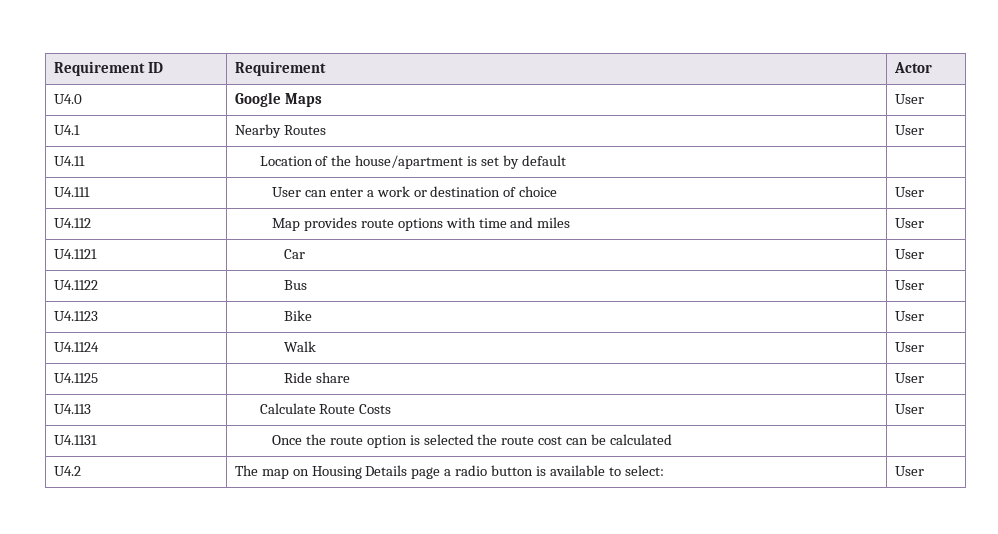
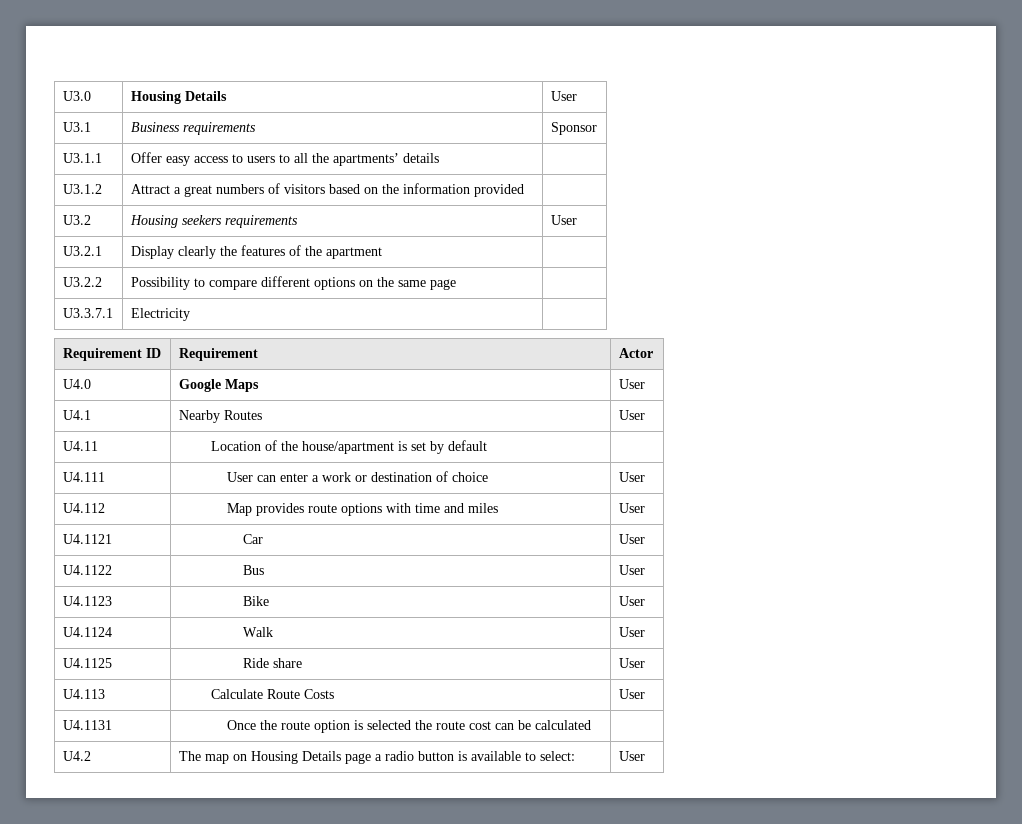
(53, 68) none -> [62,91,91,101] [130,91,227,104] [550,91,577,101] [62,122,91,132] [130,122,256,135] [550,122,597,135] [62,153,102,163] [130,152,439,166] [62,184,102,194] [130,183,524,197] [62,215,91,225] [129,215,298,228] [550,215,577,225] [62,246,102,256] [130,245,382,259] [62,277,102,287] [130,276,456,290] [62,308,113,318] [130,308,190,321] U3.0 | Housing Details | User // U3.1 | Business requirements | Sponsor // U3.1.1 | Offer easy access to users to all the apartments’ details | // U3.1.2 | Attract a great numbers of visitors based on the information provided | // U3.2 | Housing seekers requirements | User // U3.2.1 | Display clearly the features of the apartment | // U3.2.2 | Possibility to compare different options on the same page | // U3.3.7.1 | Electricity | //

